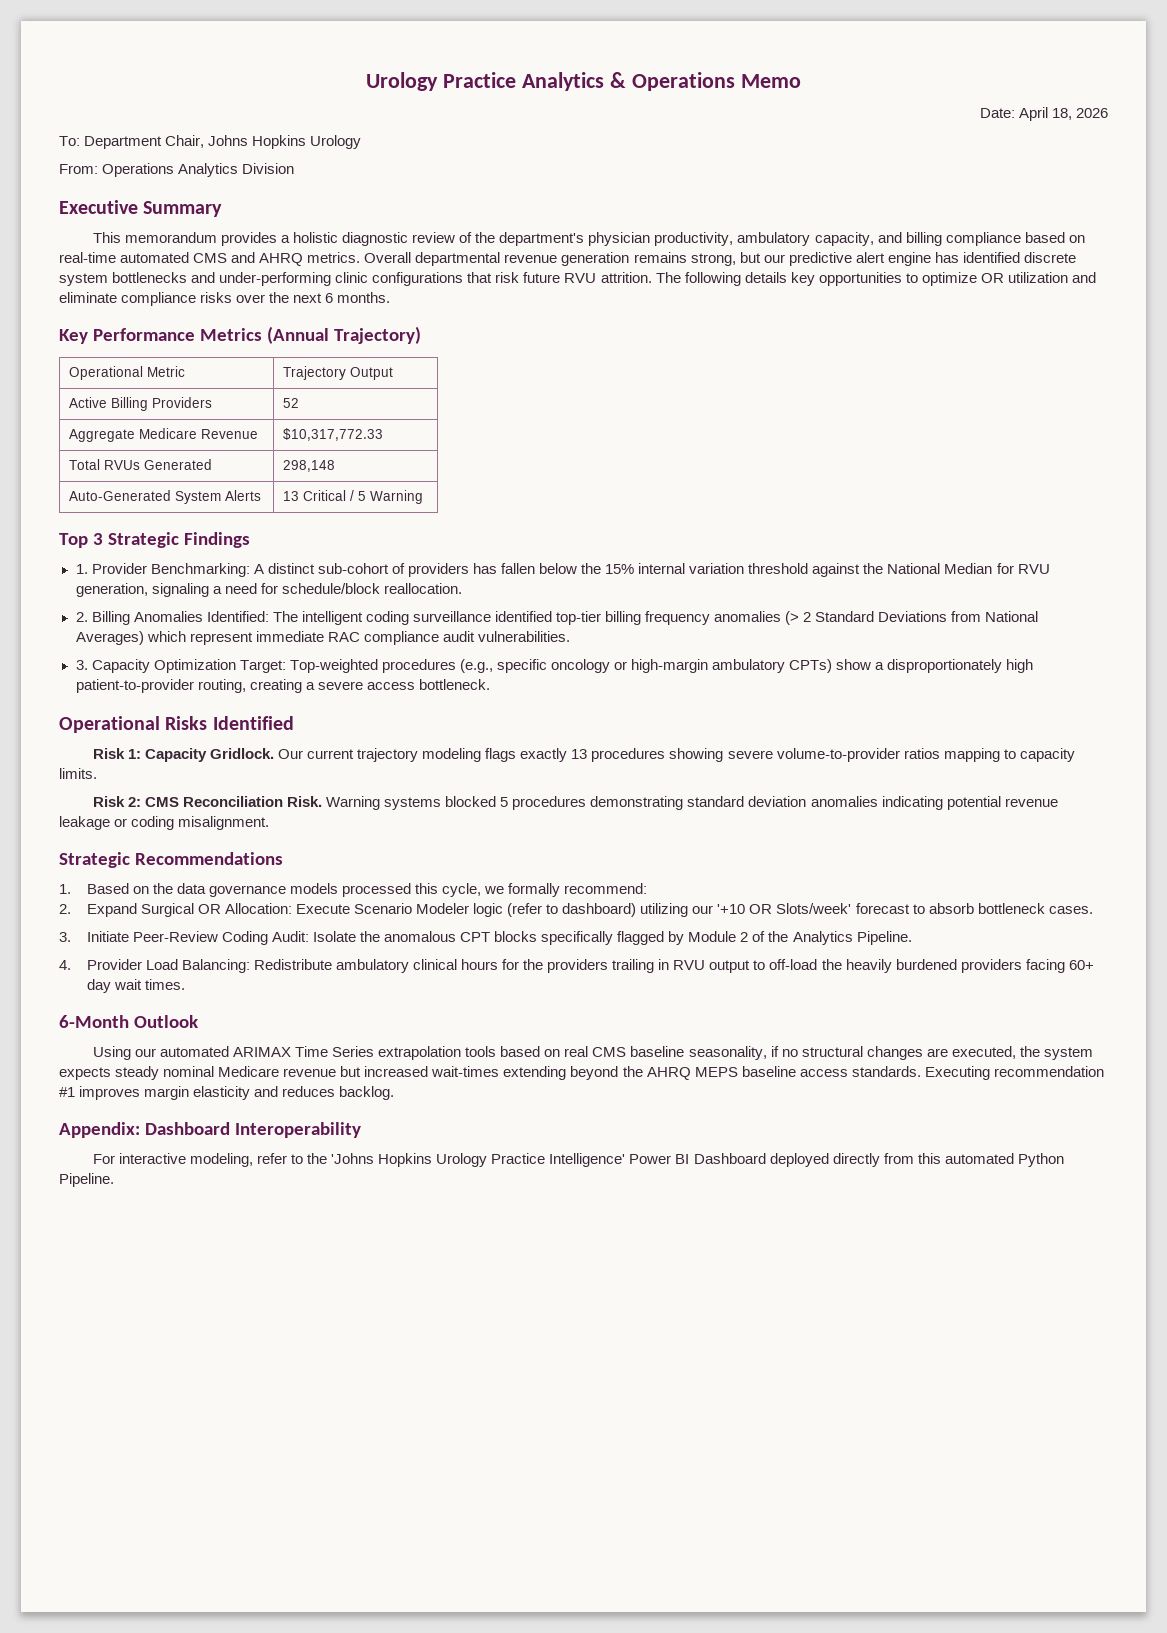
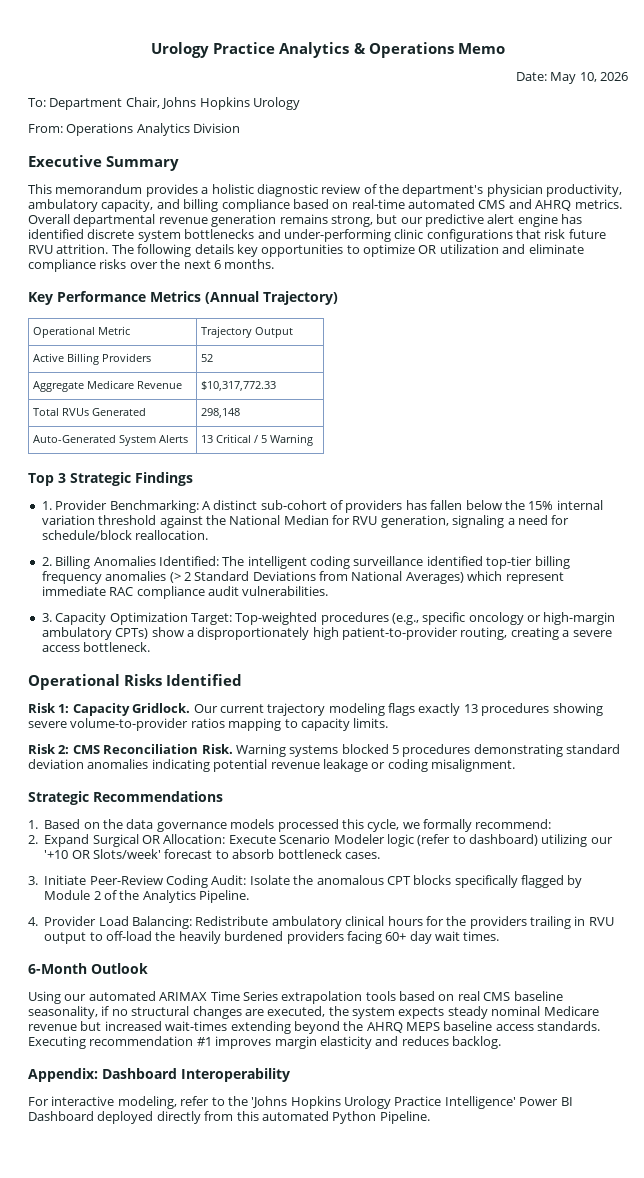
[1018,107,1072,121] April 18, -> [550,72,597,84] May 10,

